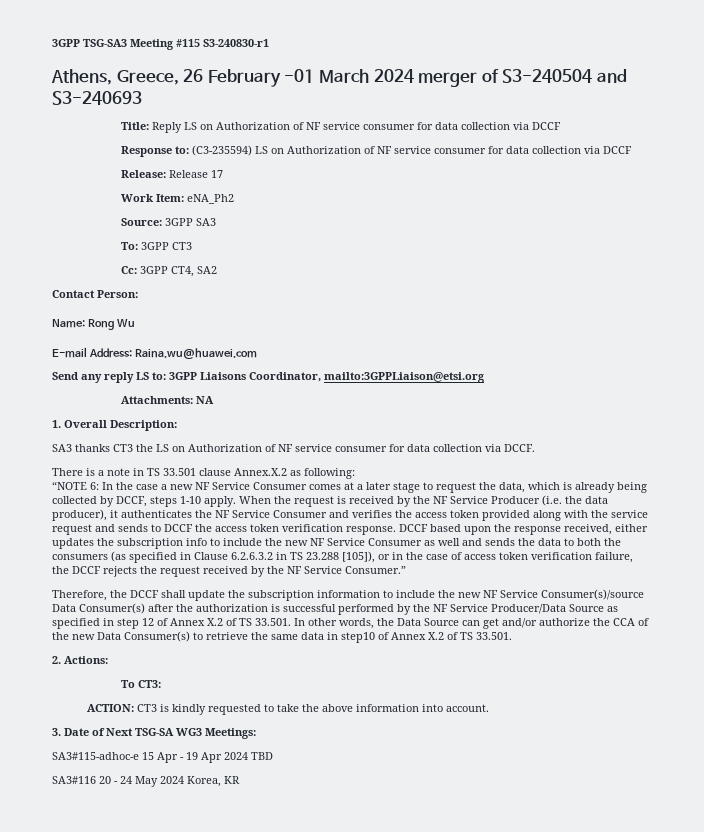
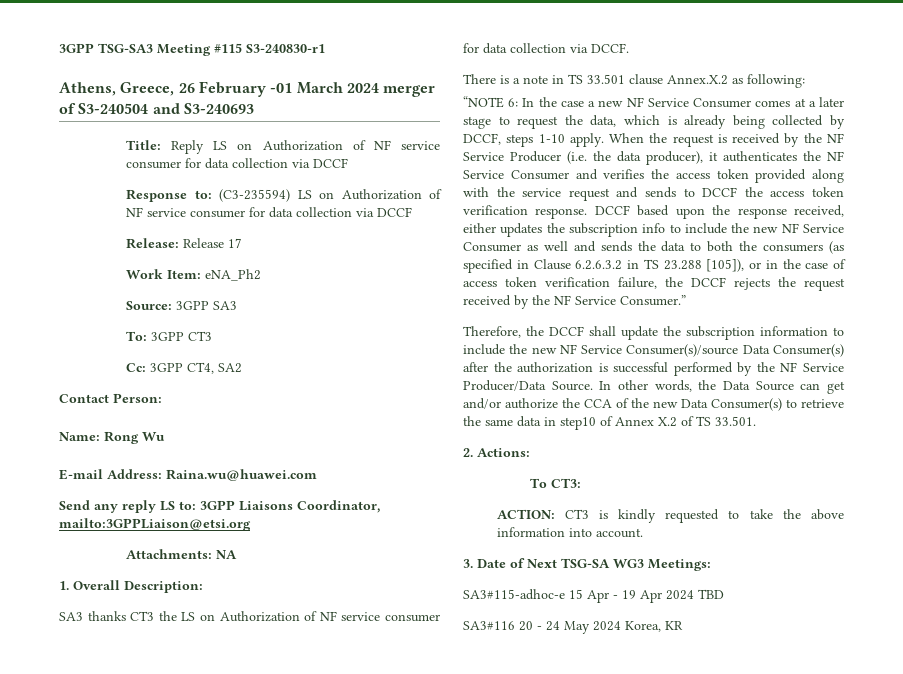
[569,604,618,612] [52,618,291,629] Source as specified in step 12 of Annex X.2 of TS 33.501. -> [551,381,593,391] Source.

